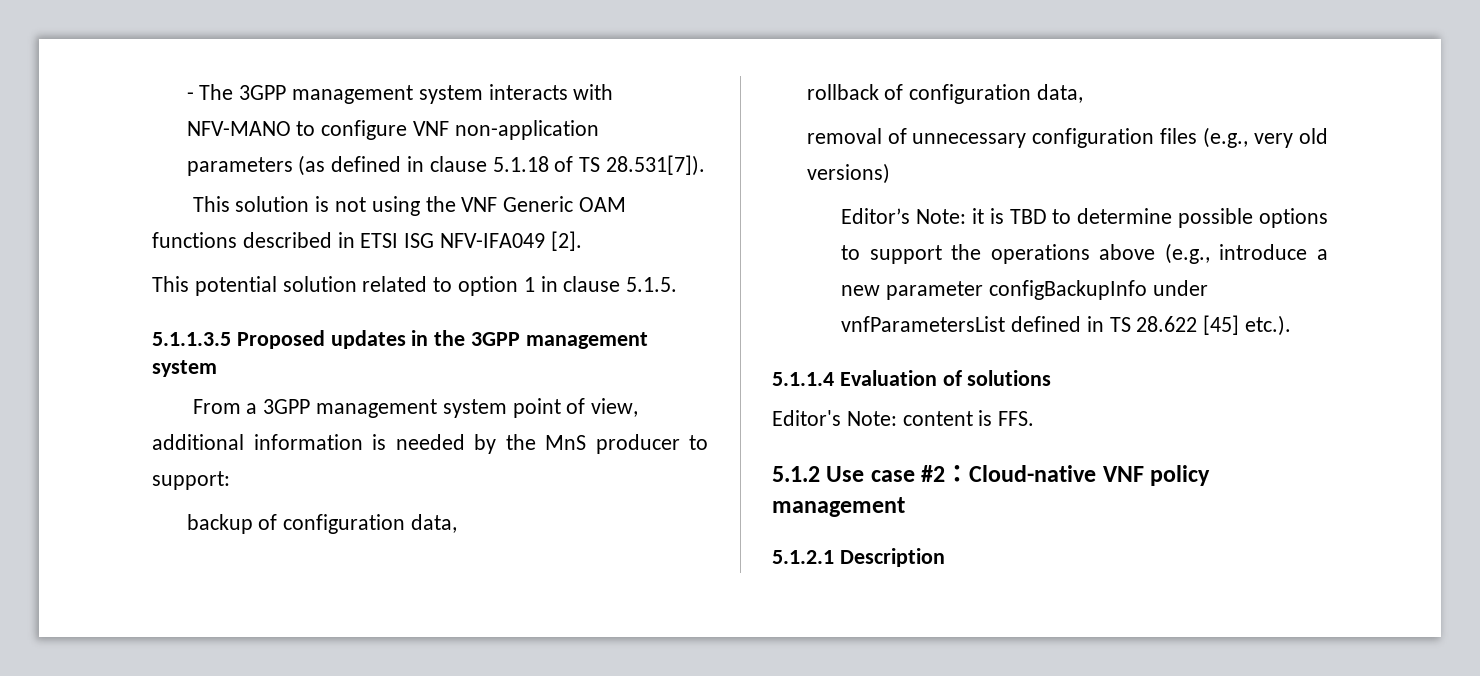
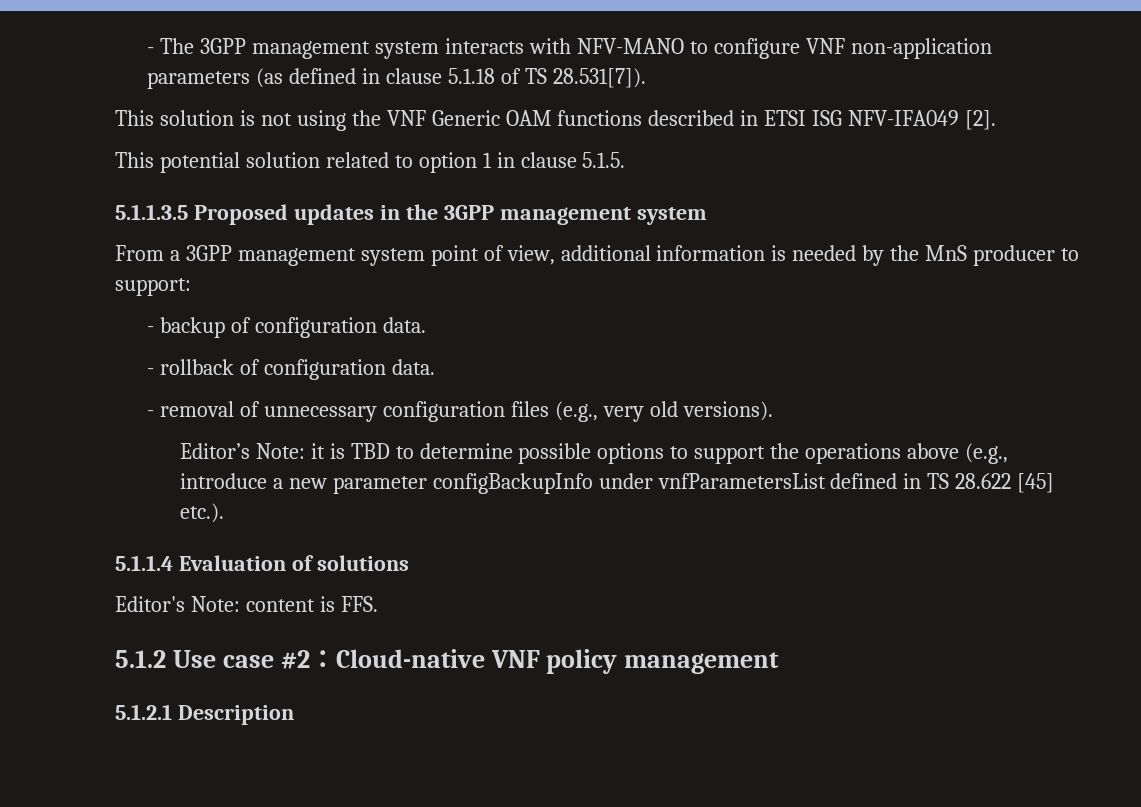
(230, 480) none -> [147,326,155,333] -
[411,514,458,533] data, // -> [383,317,427,333] [147,368,155,375] data. // -
[1037,84,1084,103] data, // -> [392,359,436,375] [147,410,155,417] data. // -
[806,163,890,184] versions) -> [682,401,773,421] versions).

